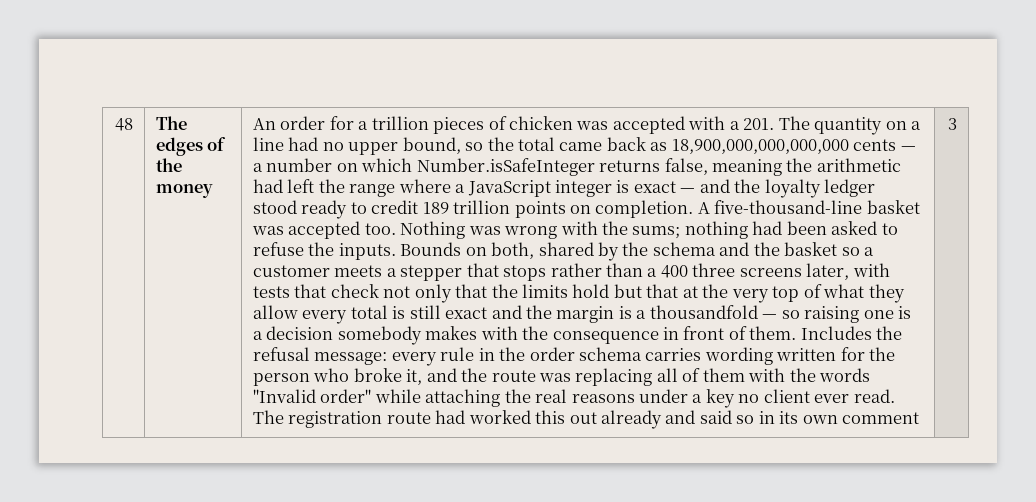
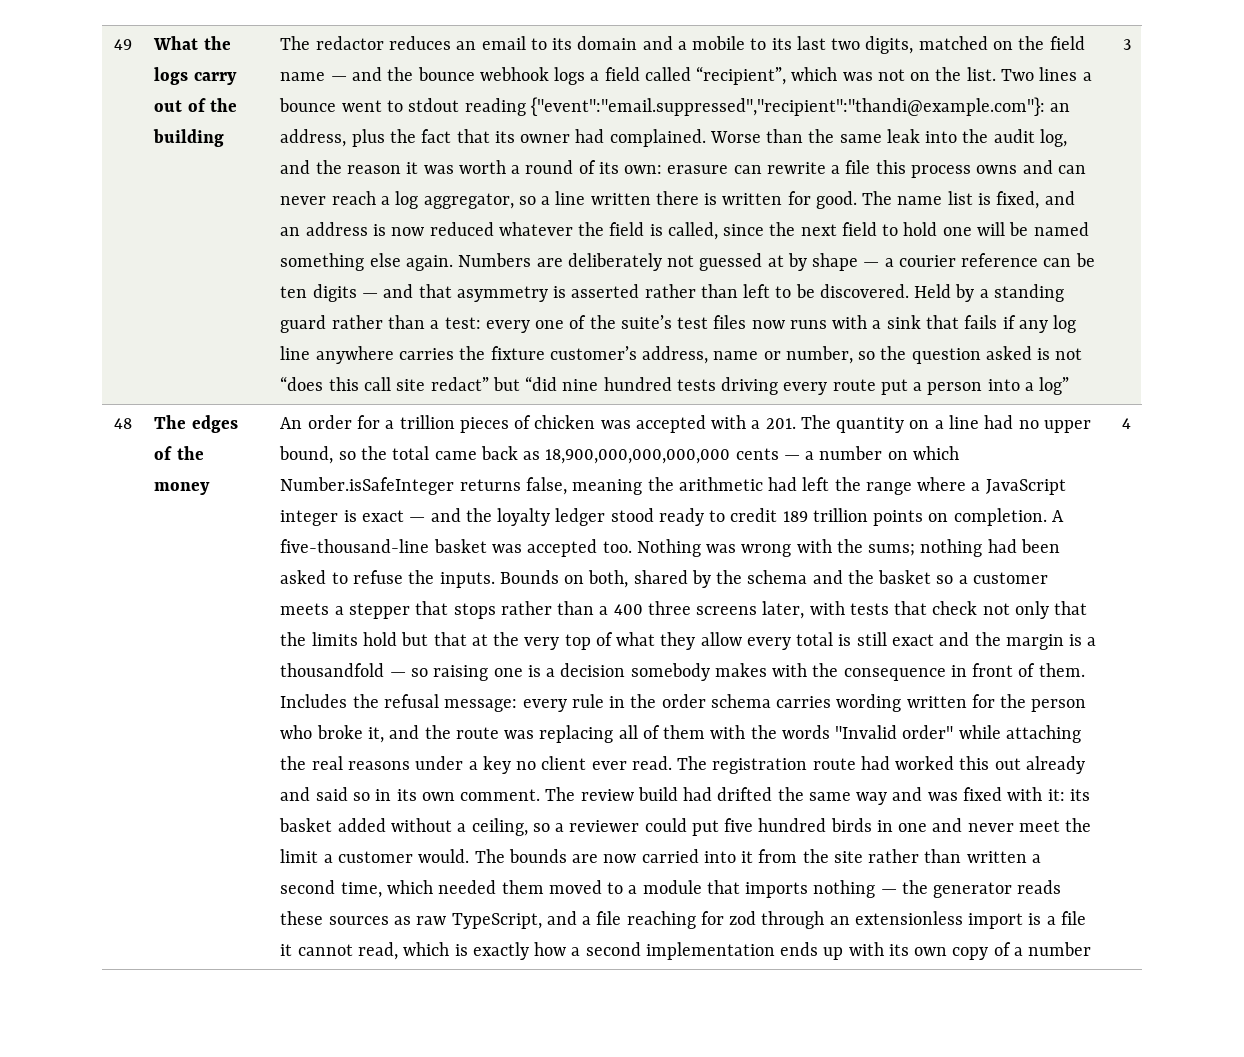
(114, 124) none -> [114,39,132,50] [153,36,231,50] [154,67,237,85] [154,98,238,112] [153,129,225,147] [280,36,1085,54] [280,66,1092,85] [279,97,1071,116] [280,129,1067,147] [280,160,1086,178] [280,191,1075,209] [280,222,1089,240] [280,253,1095,271] [280,284,1064,302] [280,315,1077,333] [280,346,1083,364] [280,376,1070,395] [1122,39,1131,50] 49 | What the logs carry out of the building | The redactor reduces an email to its domain and a mobile to its last two digits, matched on the field name — and the bounce webhook logs a field called “recipient”, which was not on the list. Two lines a bounce went to stdout reading {"event":"email.suppressed","recipient":"thandi@example.com"}: an address, plus the fact that its owner had complained. Worse than the same leak into the audit log, and the reason it was worth a round of its own: erasure can rewrite a file this process owns and can never reach a log aggregator, so a line written there is written for good. The name list is fixed, and an address is now reduced whatever the field is called, since the next field to hold one will be named something else again. Numbers are deliberately not guessed at by shape — a courier reference can be ten digits — and that asymmetry is asserted rather than left to be discovered. Held by a standing guard rather than a test: every one of the suite’s test files now runs with a sink that fails if any log line anywhere carries the fixture customer’s address, name or number, so the question asked is not “does this call site redact” but “did nine hundred tests driving every route put a person into a log” | 3 //
[842,412,920,424] [948,118,958,130] comment | 3 -> [460,787,1090,805] [279,818,1092,836] [280,849,1041,863] [280,880,1062,898] [280,911,1086,929] [280,942,1092,960] [1121,418,1131,429] comment. The review build had drifted the same way and was fixed with it: its basket added without a ceiling, so a reviewer could put five hundred birds in one and never meet the limit a customer would. The bounds are now carried into it from the site rather than written a second time, which needed them moved to a module that imports nothing — the generator reads these sources as raw TypeScript, and a file reaching for zod through an extensionless import is a file it cannot read, which is exactly how a second implementation ends up with its own copy of a number | 4

